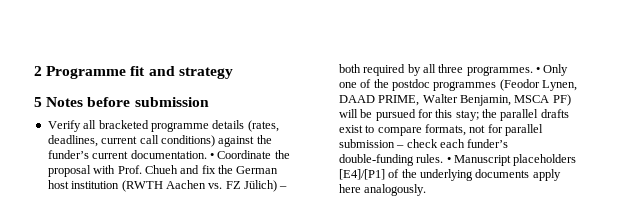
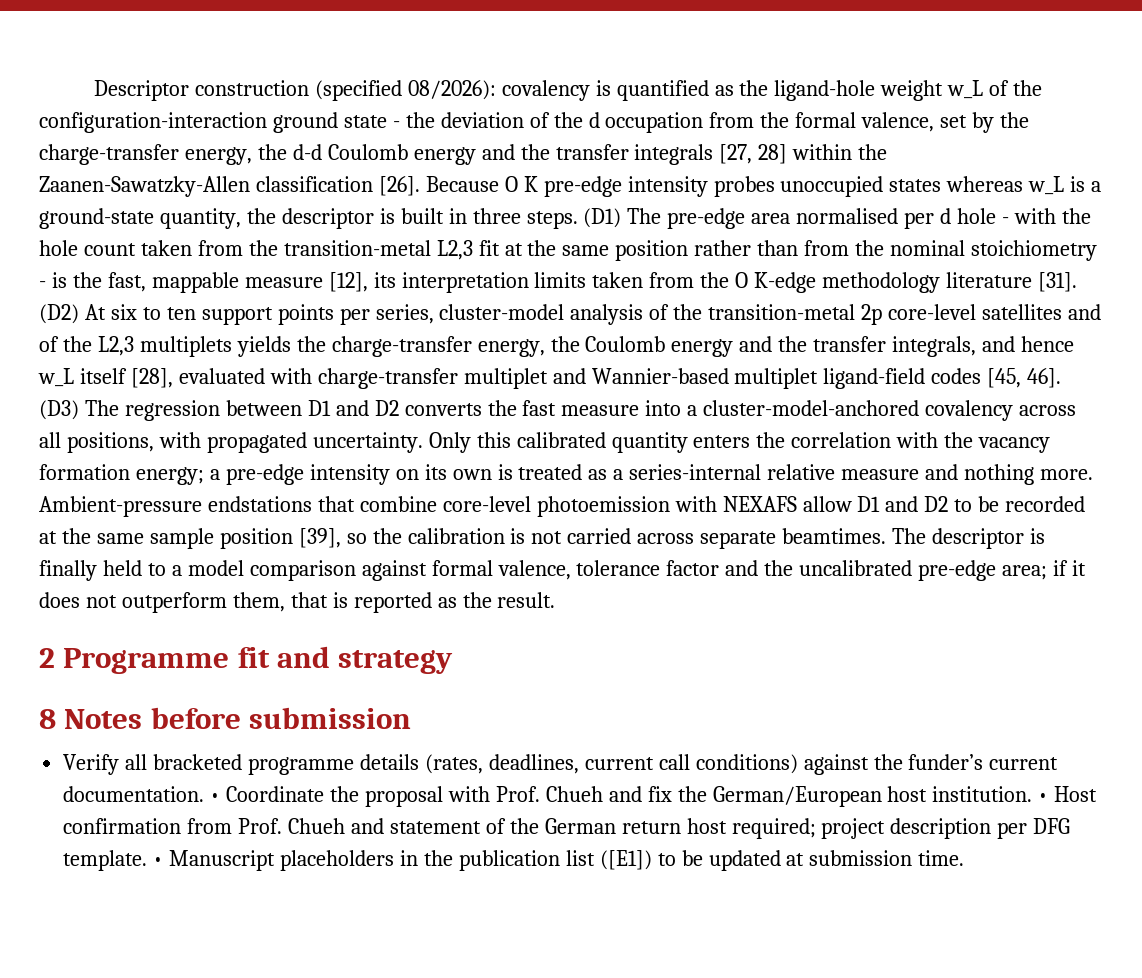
(34, 71) none -> [93,80,1043,101] [39,112,1030,133] [39,144,888,165] [39,176,1102,197] [39,208,1091,229] [39,240,1097,261] [39,272,1077,293] [39,304,1101,325] [39,336,1075,357] [38,368,1062,389] [39,400,1077,421] [39,432,1051,453] [39,464,1093,485] [39,496,1086,517] [39,528,1045,549] [39,560,1086,581] [39,592,556,613] Descriptor construction (specified 08/2026): covalency is quantified as the ligand-hole weight w_L of the configuration-interaction ground state - the deviation of the d occupation from the formal valence, set by the charge-transfer energy, the d-d Coulomb energy and the transfer integrals [27, 28] within the Zaanen-Sawatzky-Allen classification [26]. Because O K pre-edge intensity probes unoccupied states whereas w_L is a ground-state quantity, the descriptor is built in three steps. (D1) The pre-edge area normalised per d hole - with the hole count taken from the transition-metal L2,3 fit at the same position rather than from the nominal stoichiometry - is the fast, mappable measure [12], its interpretation limits taken from the O K-edge methodology literature [31]. (D2) At six to ten support points per series, cluster-model analysis of the transition-metal 2p core-level satellites and of the L2,3 multiplets yields the charge-transfer energy, the Coulomb energy and the transfer integrals, and hence w_L itself [28], evaluated with charge-transfer multiplet and Wannier-based multiplet ligand-field codes [45, 46]. (D3) The regression between D1 and D2 converts the fast measure into a cluster-model-anchored covalency across all positions, with propagated uncertainty. Only this calibrated quantity enters the correlation with the vacancy formation energy; a pre-edge intensity on its own is treated as a series-internal relative measure and nothing more. Ambient-pressure endstations that combine core-level photoemission with NEXAFS allow D1 and D2 to be recorded at the same sample position [39], so the calibration is not carried across separate beamtimes. The descriptor is finally held to a model comparison against formal valence, tolerance factor and the uncalibrated pre-edge area; if it does not outperform them, that is reported as the result. //
[34,97,42,107] 5 -> [39,709,56,729] 8
[236,166,279,174] [47,180,288,192] [338,64,569,76] [338,79,577,91] [338,94,571,106] [338,109,569,121] [338,124,543,136] [338,139,509,148] [338,154,577,166] [338,169,561,181] [338,184,427,196] German host institution (RWTH Aachen vs. FZ Jülich) – both required by all three programmes. • Only one of the postdoc programmes (Feodor Lynen, DAAD PRIME, Walter Benjamin, MSCA PF) will be pursued for this stay; the parallel drafts exist to compare formats, not for parallel submission – check each funder’s double-funding rules. • Manuscript placeholders [E4]/[P1] of the underlying documents apply here analogously. -> [712,786,1098,807] [63,818,1071,839] [63,850,965,871] German/European host institution. • Host confirmation from Prof. Chueh and statement of the German return host required; project description per DFG template. • Manuscript placeholders in the publication list ([E1]) to be updated at submission time.

